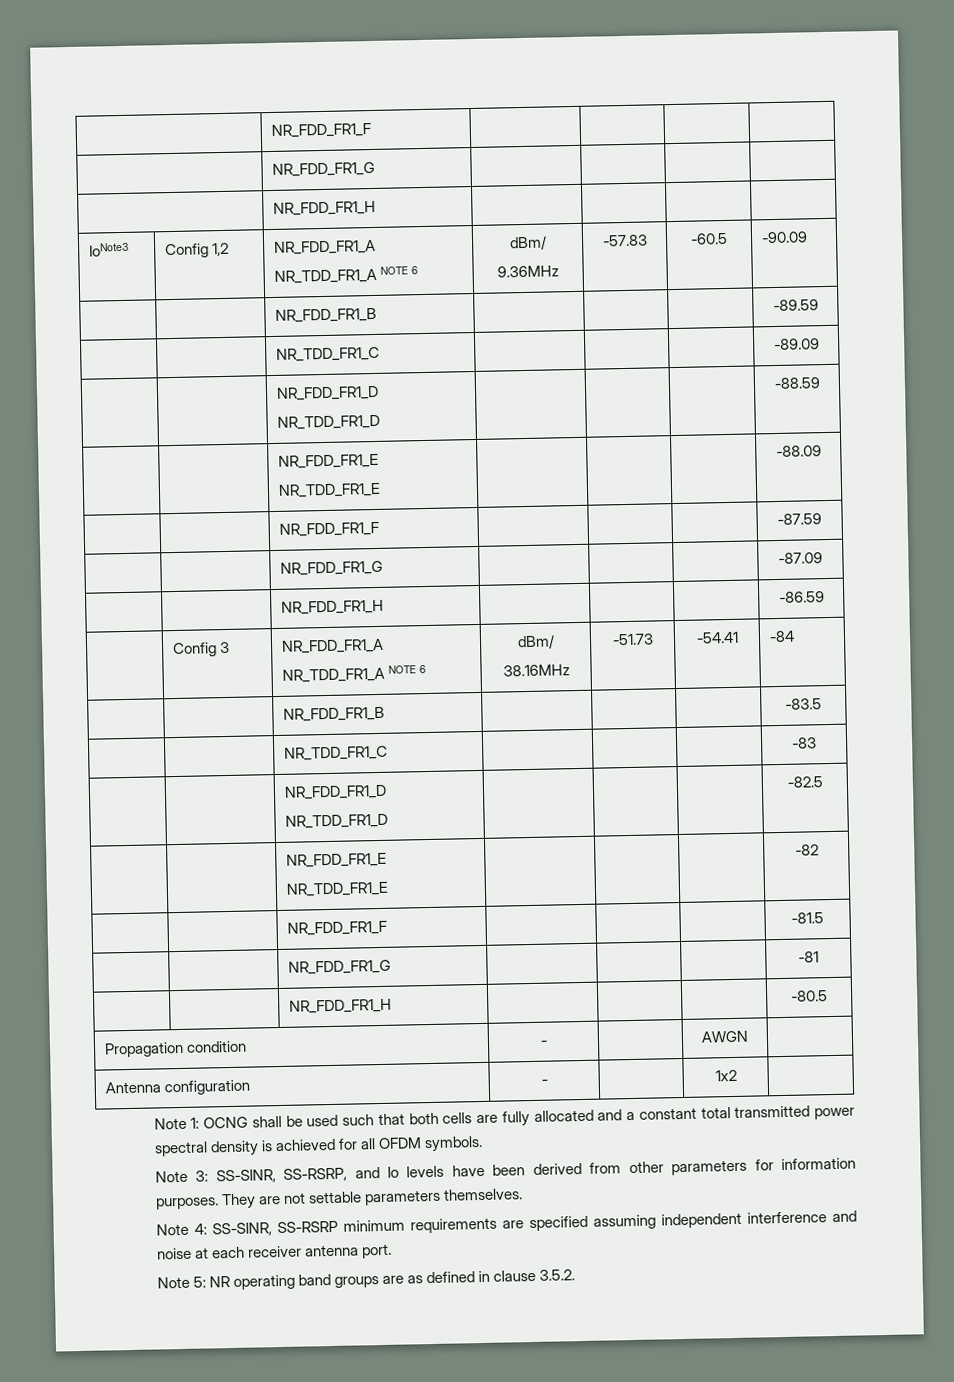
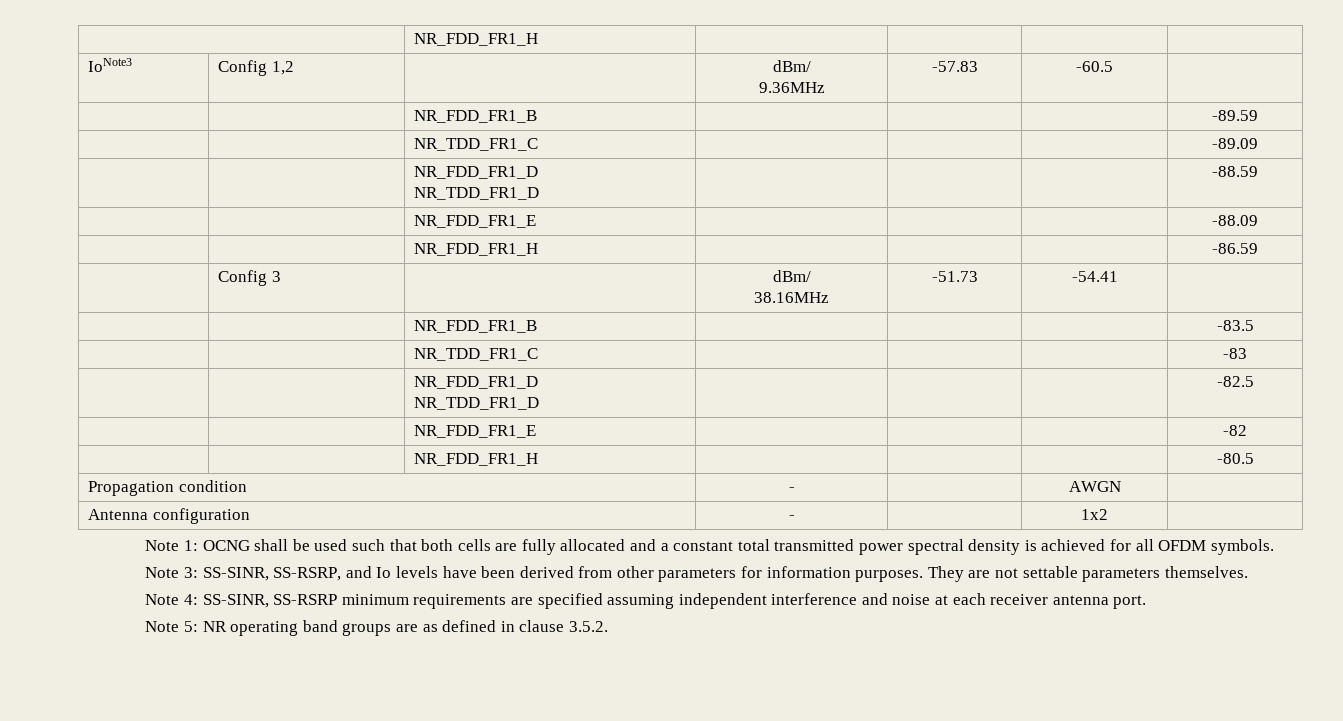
[270,123,371,138] [271,161,375,177] | NR_FDD_FR1_F | | | | // | NR_FDD_FR1_G | | | | // -> (414, 39) none
[273,239,376,255] [273,266,419,284] NR_FDD_FR1_A // NR_TDD_FR1_A NOTE 6 -> (294, 68) none
[760,231,808,244] -90.09 -> (1113, 66) none
[277,482,381,498] // NR_TDD_FR1_E -> (537, 221) none
[278,521,379,537] [777,513,822,525] [279,560,383,576] [778,552,823,564] // | | NR_FDD_FR1_F | | | | -87.59 // | | NR_FDD_FR1_G | | | | -87.09 -> (1258, 220) none
[280,638,384,654] [281,665,427,683] NR_FDD_FR1_A // NR_TDD_FR1_A NOTE 6 -> (281, 276) none
[768,630,795,643] -84 -> (1118, 276) none
[285,881,389,897] // NR_TDD_FR1_E -> (537, 431) none
[286,920,387,936] [791,912,824,924] [287,959,391,975] [798,951,819,963] // | | NR_FDD_FR1_F | | | | -81.5 // | | NR_FDD_FR1_G | | | | -81 -> (1247, 430) none

